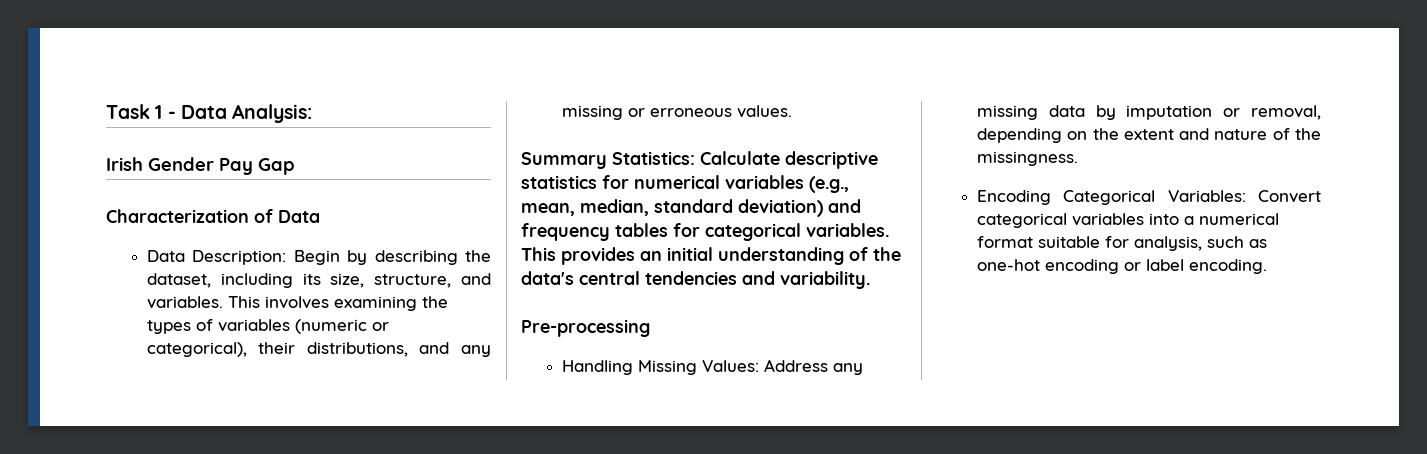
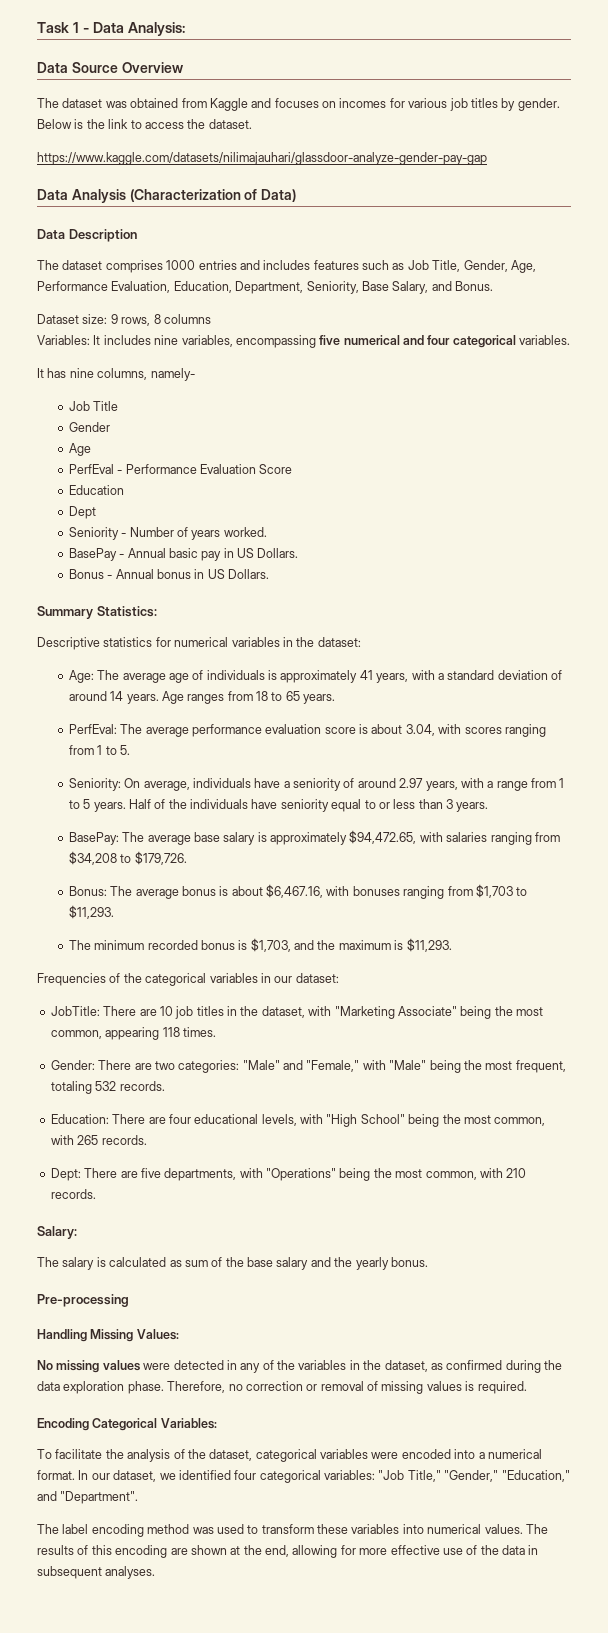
[106,157,295,175] [106,209,320,223] [146,250,491,265] [146,273,491,288] [146,296,448,311] [146,319,389,334] [146,342,491,357] [561,105,792,120] Irish Gender Pay Gap // Characterization of Data // Data Description: Begin by describing the dataset, including its size, structure, and variables. This involves examining the types of variables (numeric or categorical), their distributions, and any missing or erroneous values. -> [37,62,184,73] [37,98,560,111] [37,119,252,129] [37,152,487,165] [37,189,297,203] [37,229,137,242] [37,260,536,273] [37,281,493,294] [37,314,211,326] [37,335,571,348] [37,368,195,381] [68,401,119,411] [68,422,110,432] [68,443,91,456] [68,464,293,474] [68,485,124,495] [68,506,96,519] [68,527,267,540] [68,548,299,561] [68,569,270,579] Data Source Overview // The dataset was obtained from Kaggle and focuses on incomes for various job titles by gender. Below is the link to access the dataset. // https://www.kaggle.com/datasets/nilimajauhari/glassdoor-analyze-gender-pay-gap // Data Analysis (Characterization of Data) // Data Description // The dataset comprises 1000 entries and includes features such as Job Title, Gender, Age, Performance Evaluation, Education, Department, Seniority, Base Salary, and Bonus. // Dataset size: 9 rows, 8 columns // Variables: It includes nine variables, encompassing five numerical and four categorical variables. // It has nine columns, namely- // Job Title // Gender // Age // PerfEval - Performance Evaluation Score // Education // Dept // Seniority - Number of years worked. // BasePay - Annual basic pay in US Dollars. // Bonus - Annual bonus in US Dollars.
[700,151,878,169] Calculate descriptive -> [37,637,100,650] // Descriptive
[809,176,849,193] [521,199,861,217] [521,223,889,241] [521,247,901,265] [521,271,870,289] [521,319,650,337] [561,359,863,375] [976,105,1321,120] [976,128,1321,143] [976,151,1078,166] [976,190,1321,205] [976,213,1279,228] [976,236,1267,251] [976,259,1267,274] (e.g., mean, median, standard deviation) and frequency tables for categorical variables. This provides an initial understanding of the data's central tendencies and variability. // Pre-processing // Handling Missing Values: Address any missing data by imputation or removal, depending on the extent and nature of the missingness. // Encoding Categorical Variables: Convert categorical variables into a numerical format suitable for analysis, such as one-hot encoding or label encoding. -> [282,637,361,647] [68,670,563,683] [68,691,336,704] [68,724,546,737] [68,745,130,755] [68,778,565,791] [68,799,489,812] [68,830,560,845] [68,851,187,865] [68,884,528,899] [68,905,114,919] [68,938,452,952] [37,973,339,986] [50,1006,543,1019] [50,1027,216,1040] [50,1060,566,1073] [50,1081,165,1094] [50,1114,546,1127] [50,1135,147,1145] [50,1168,527,1181] [50,1189,96,1199] [37,1226,77,1239] [37,1257,428,1270] [37,1294,129,1307] [37,1329,179,1342] [37,1360,562,1373] [37,1381,527,1394] [37,1418,217,1431] [37,1449,542,1462] [37,1470,570,1483] [37,1491,139,1504] [37,1524,548,1537] [37,1545,539,1558] [37,1566,156,1579] in the dataset: // Age: The average age of individuals is approximately 41 years, with a standard deviation of around 14 years. Age ranges from 18 to 65 years. // PerfEval: The average performance evaluation score is about 3.04, with scores ranging from 1 to 5. // Seniority: On average, individuals have a seniority of around 2.97 years, with a range from 1 to 5 years. Half of the individuals have seniority equal to or less than 3 years. // BasePay: The average base salary is approximately $94,472.65, with salaries ranging from $34,208 to $179,726. // Bonus: The average bonus is about $6,467.16, with bonuses ranging from $1,703 to $11,293. // The minimum recorded bonus is $1,703, and the maximum is $11,293. // Frequencies of the categorical variables in our dataset: // JobTitle: There are 10 job titles in the dataset, with "Marketing Associate" being the most common, appearing 118 times. // Gender: There are two categories: "Male" and "Female," with "Male" being the most frequent, totaling 532 records. // Education: There are four educational levels, with "High School" being the most common, with 265 records. // Dept: There are five departments, with "Operations" being the most common, with 210 records. // Salary: // The salary is calculated as sum of the base salary and the yearly bonus. // Pre-processing // Handling Missing Values: // No missing values were detected in any of the variables in the dataset, as confirmed during the data exploration phase. Therefore, no correction or removal of missing values is required. // Encoding Categorical Variables: // To facilitate the analysis of the dataset, categorical variables were encoded into a numerical format. In our dataset, we identified four categorical variables: "Job Title," "Gender," "Education," and "Department". // The label encoding method was used to transform these variables into numerical values. The results of this encoding are shown at the end, allowing for more effective use of the data in subsequent analyses.

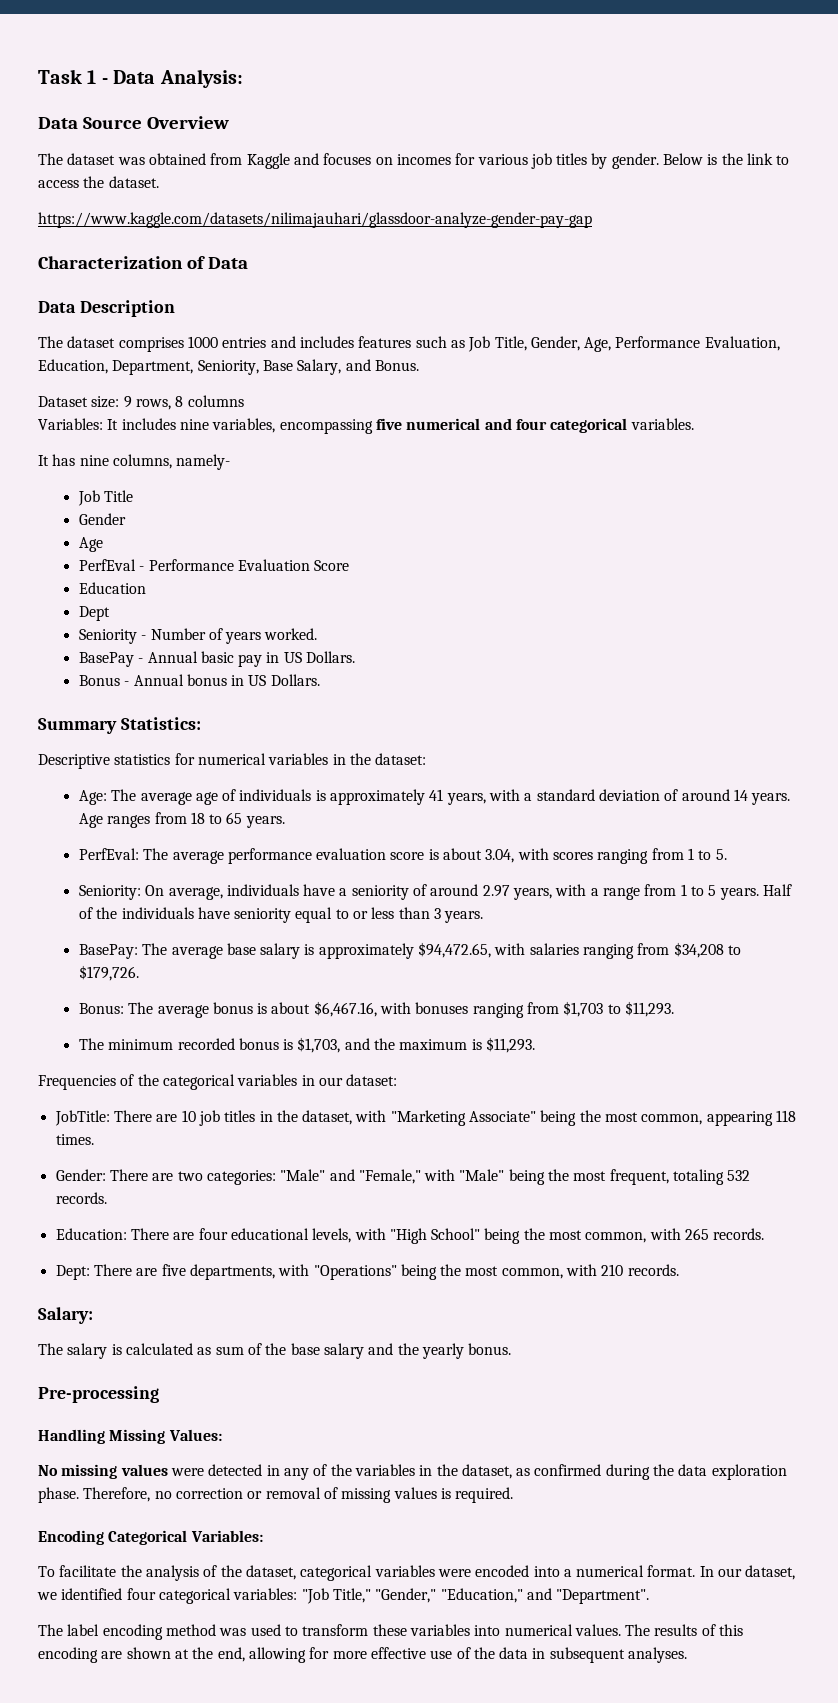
[37,189,297,203] Data Analysis (Characterization of Data) -> [38,256,248,269] Characterization of Data

